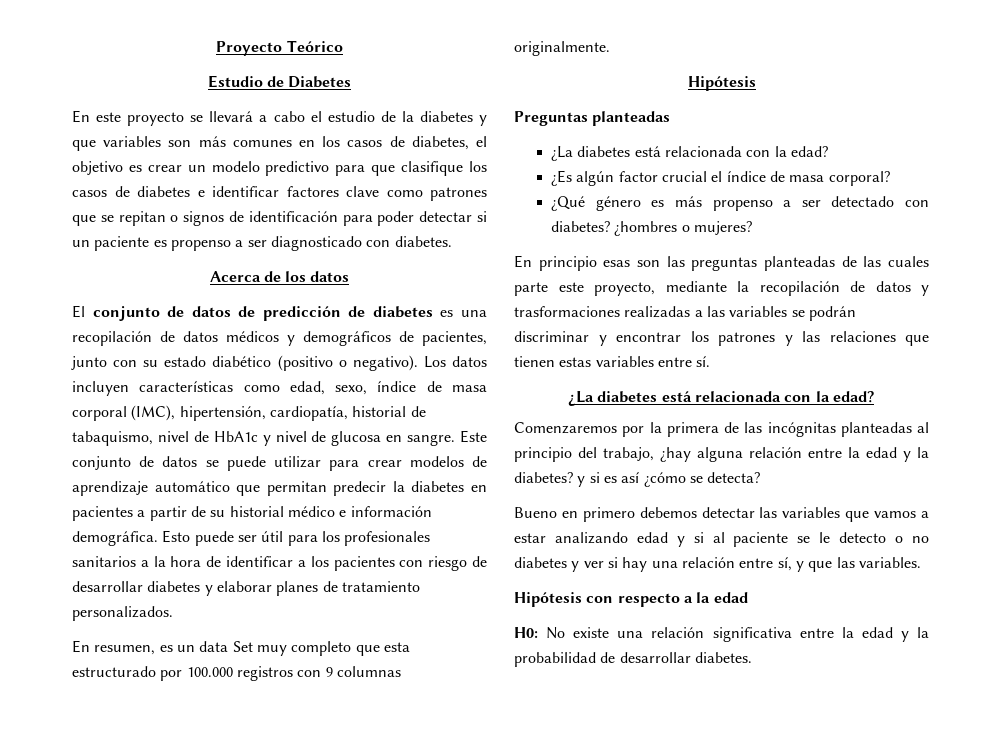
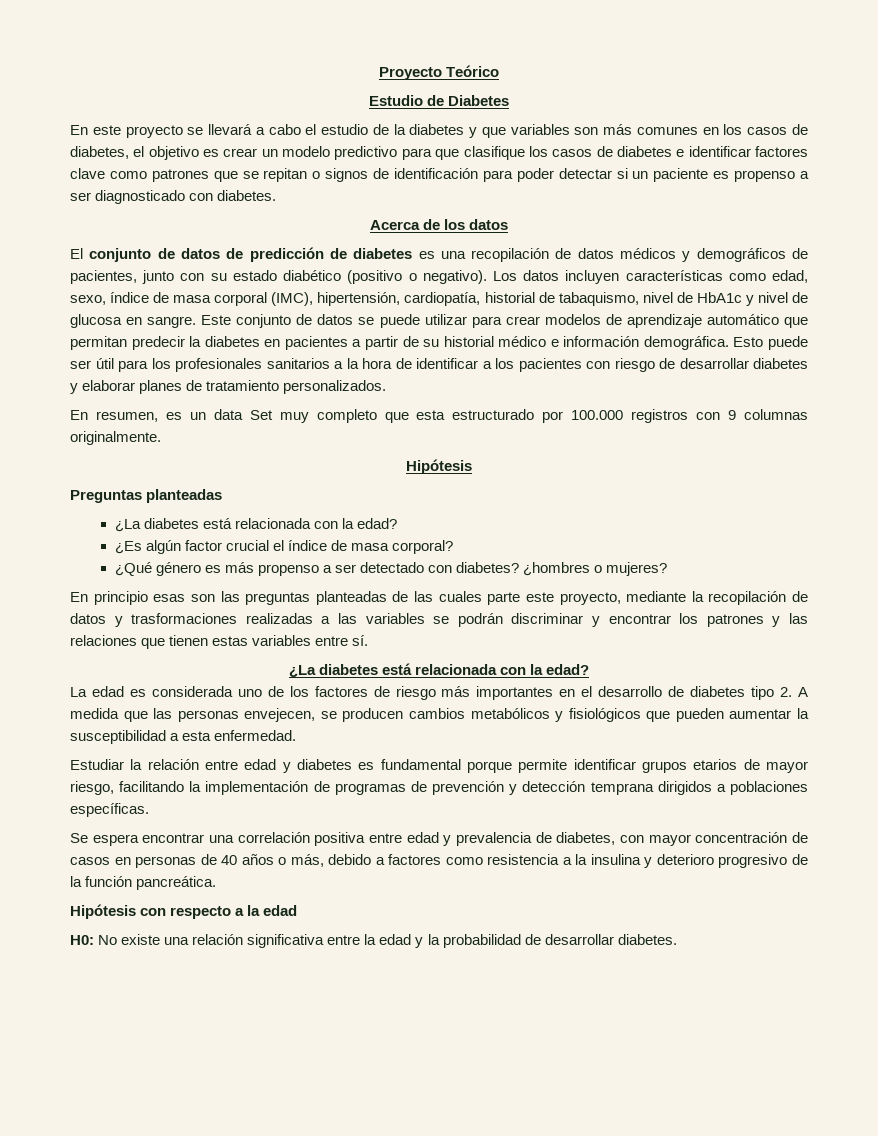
[514,422,929,437] [514,447,929,462] [514,472,761,487] [514,507,930,522] [514,532,930,547] [514,557,921,572] Comenzaremos por la primera de las incógnitas planteadas al principio del trabajo, ¿hay alguna relación entre la edad y la diabetes? y si es así ¿cómo se detecta? // Bueno en primero debemos detectar las variables que vamos a estar analizando edad y si al paciente se le detecto o no diabetes y ver si hay una relación entre sí, y que las variables. -> [70,686,808,700] [70,708,809,722] [70,730,297,744] [70,759,809,773] [70,781,808,795] [70,803,149,817] [70,832,808,846] [70,854,808,868] [70,876,217,890] La edad es considerada uno de los factores de riesgo más importantes en el desarrollo de diabetes tipo 2. A medida que las personas envejecen, se producen cambios metabólicos y fisiológicos que pueden aumentar la susceptibilidad a esta enfermedad. // Estudiar la relación entre edad y diabetes es fundamental porque permite identificar grupos etarios de mayor riesgo, facilitando la implementación de programas de prevención y detección temprana dirigidos a poblaciones específicas. // Se espera encontrar una correlación positiva entre edad y prevalencia de diabetes, con mayor concentración de casos en personas de 40 años o más, debido a factores como resistencia a la insulina y deterioro progresivo de la función pancreática.

